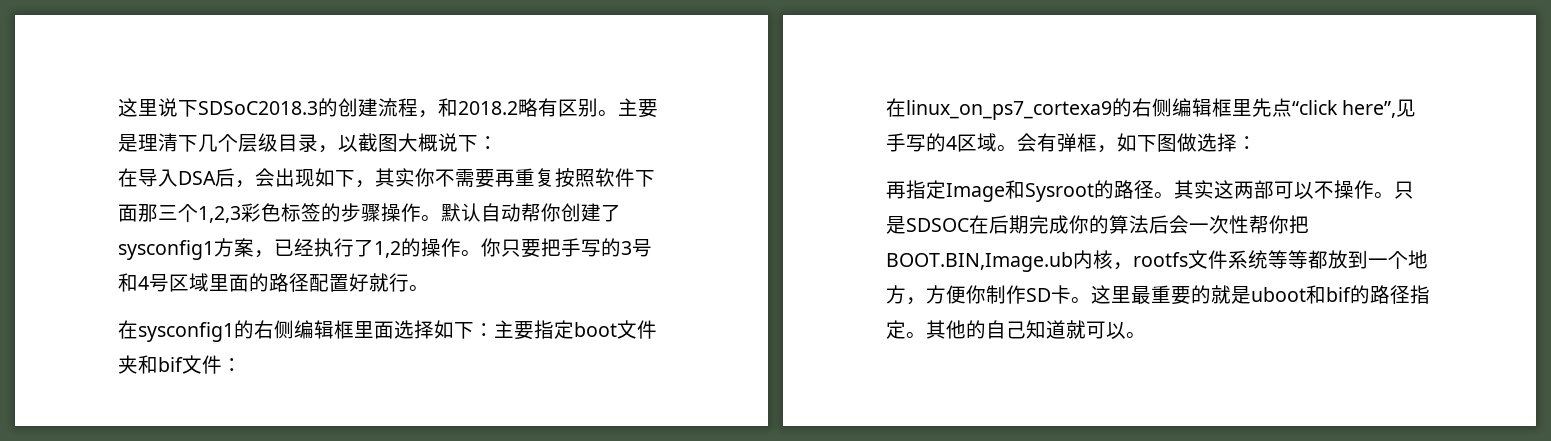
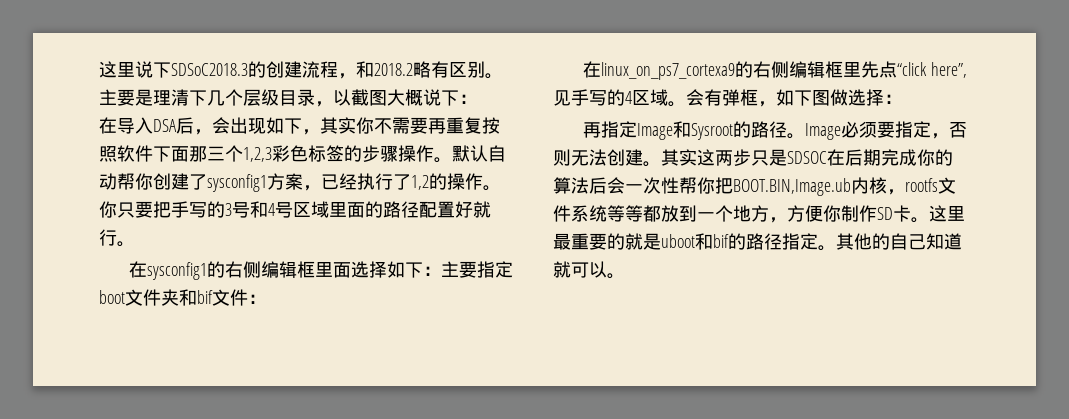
[1174,180,1394,199] 其实这两部可以不操作。 -> [805,121,968,140] [553,149,751,167] Image必须要指定，否则无法创建。其实这两步

